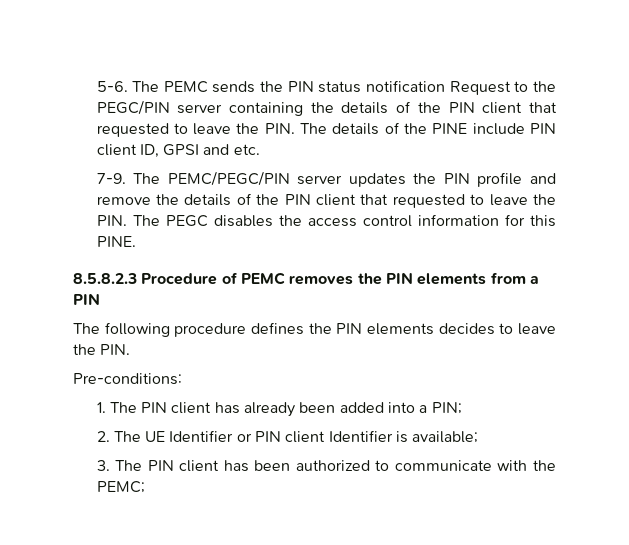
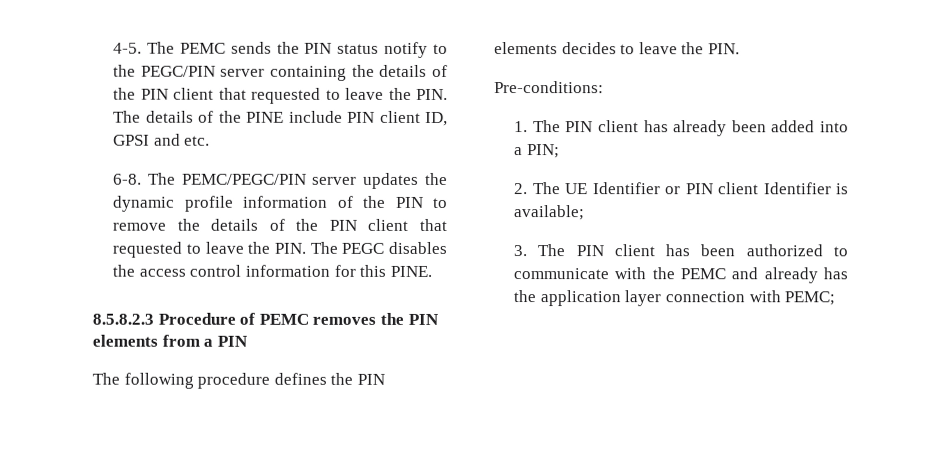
[96,81,128,92] 5-6. -> [113,42,143,54] 4-5.
[366,80,511,95] notification Request -> [384,41,429,58] notify
[96,173,126,184] 7-9. -> [113,173,143,185] 6-8.
[443,172,556,187] PIN profile and -> [113,195,449,212] dynamic profile information of the PIN to
(556, 465) none -> [680,267,848,284] [513,290,781,307] PEMC and already has the application layer connection with

